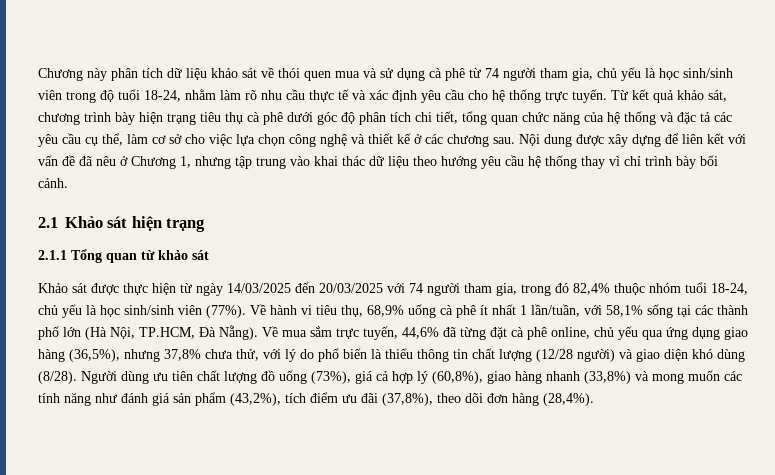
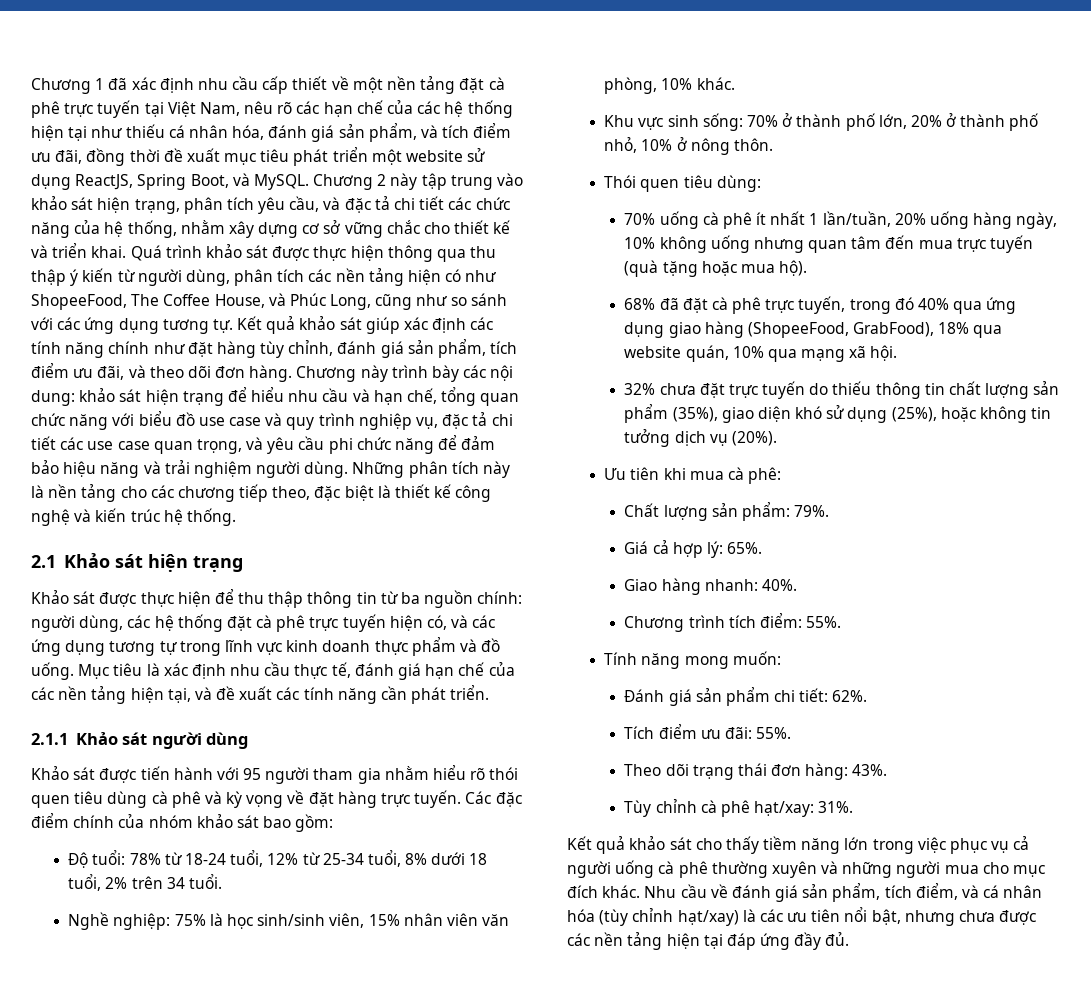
[38,67,733,81] [38,89,727,103] [38,111,732,125] [38,133,746,147] [38,155,718,169] [38,178,68,188] Chương này phân tích dữ liệu khảo sát về thói quen mua và sử dụng cà phê từ 74 người tham gia, chủ yếu là học sinh/sinh viên trong độ tuổi 18-24, nhằm làm rõ nhu cầu thực tế và xác định yêu cầu cho hệ thống trực tuyến. Từ kết quả khảo sát, chương trình bày hiện trạng tiêu thụ cà phê dưới góc độ phân tích chi tiết, tổng quan chức năng của hệ thống và đặc tả các yêu cầu cụ thể, làm cơ sở cho việc lựa chọn công nghệ và thiết kế ở các chương sau. Nội dung được xây dựng để liên kết với vấn đề đã nêu ở Chương 1, nhưng tập trung vào khai thác dữ liệu theo hướng yêu cầu hệ thống thay vì chỉ trình bày bối cảnh. -> [31,76,505,94] [31,100,513,118] [31,123,512,142] [31,147,486,166] [31,173,524,190] [31,196,510,214] [31,220,511,238] [31,243,497,262] [31,268,497,286] [31,293,507,310] [31,316,494,334] [31,339,518,358] [31,363,514,382] [31,387,520,406] [31,411,513,430] [31,435,496,454] [31,460,511,478] [31,484,492,502] [31,508,236,526] Chương 1 đã xác định nhu cầu cấp thiết về một nền tảng đặt cà phê trực tuyến tại Việt Nam, nêu rõ các hạn chế của các hệ thống hiện tại như thiếu cá nhân hóa, đánh giá sản phẩm, và tích điểm ưu đãi, đồng thời đề xuất mục tiêu phát triển một website sử dụng ReactJS, Spring Boot, và MySQL. Chương 2 này tập trung vào khảo sát hiện trạng, phân tích yêu cầu, và đặc tả chi tiết các chức năng của hệ thống, nhằm xây dựng cơ sở vững chắc cho thiết kế và triển khai. Quá trình khảo sát được thực hiện thông qua thu thập ý kiến từ người dùng, phân tích các nền tảng hiện có như ShopeeFood, The Coffee House, và Phúc Long, cũng như so sánh với các ứng dụng tương tự. Kết quả khảo sát giúp xác định các tính năng chính như đặt hàng tùy chỉnh, đánh giá sản phẩm, tích điểm ưu đãi, và theo dõi đơn hàng. Chương này trình bày các nội dung: khảo sát hiện trạng để hiểu nhu cầu và hạn chế, tổng quan chức năng với biểu đồ use case và quy trình nghiệp vụ, đặc tả chi tiết các use case quan trọng, và yêu cầu phi chức năng để đảm bảo hiệu năng và trải nghiệm người dùng. Những phân tích này là nền tảng cho các chương tiếp theo, đặc biệt là thiết kế công nghệ và kiến trúc hệ thống.
[38,249,209,263] // 2.1.1 Tổng quan từ khảo sát -> (243, 564) none
[180,282,748,296] [38,304,404,318] từ ngày 14/03/2025 đến 20/03/2025 với 74 người tham gia, trong đó 82,4% thuộc nhóm tuổi 18-24, chủ yếu là học sinh/sinh viên (77%). Về hành vi tiêu thụ, 68,9% -> [214,589,523,608] [31,614,496,632] [31,637,501,656] [31,662,515,680] [31,685,490,704] [31,732,249,749] [31,765,519,784] [31,790,522,808] [31,813,334,832] [68,850,488,868] [68,874,222,891] [68,912,510,930] [604,77,735,94] [604,113,1039,131] [604,137,773,155] [604,175,761,192] [624,213,656,225] để thu thập thông tin từ ba nguồn chính: người dùng, các hệ thống đặt cà phê trực tuyến hiện có, và các ứng dụng tương tự trong lĩnh vực kinh doanh thực phẩm và đồ uống. Mục tiêu là xác định nhu cầu thực tế, đánh giá hạn chế của các nền tảng hiện tại, và đề xuất các tính năng cần phát triển. // 2.1.1 Khảo sát người dùng // Khảo sát được tiến hành với 95 người tham gia nhằm hiểu rõ thói quen tiêu dùng cà phê và kỳ vọng về đặt hàng trực tuyến. Các đặc điểm chính của nhóm khảo sát bao gồm: // Độ tuổi: 78% từ 18-24 tuổi, 12% từ 25-34 tuổi, 8% dưới 18 tuổi, 2% trên 34 tuổi. // Nghề nghiệp: 75% là học sinh/sinh viên, 15% nhân viên văn phòng, 10% khác. // Khu vực sinh sống: 70% ở thành phố lớn, 20% ở thành phố nhỏ, 10% ở nông thôn. // Thói quen tiêu dùng: // 70%
[584,304,748,318] [38,325,638,340] với 58,1% sống tại các thành phố lớn (Hà Nội, TP.HCM, Đà Nẵng). Về mua sắm trực tuyến, 44,6% đã từng đặt cà phê online, chủ yếu -> [894,211,1058,229] [624,235,1034,253] [624,260,808,277] [624,296,950,314] 20% uống hàng ngày, 10% không uống nhưng quan tâm đến mua trực tuyến (quà tặng hoặc mua hộ). // 68% đã đặt cà phê trực tuyến, trong đó 40%
[69,348,382,362] (36,5%), nhưng 37,8% chưa thử, với lý do phổ biến là -> [747,322,1003,338] [624,345,898,362] [624,381,829,399] (ShopeeFood, GrabFood), 18% qua website quán, 10% qua mạng xã hội. // 32% chưa đặt trực tuyến do
[536,349,745,362] [38,370,742,384] [38,392,594,406] (12/28 người) và giao diện khó dùng (8/28). Người dùng ưu tiên chất lượng đồ uống (73%), giá cả hợp lý (60,8%), giao hàng nhanh (33,8%) và mong muốn các tính năng như đánh giá sản phẩm (43,2%), tích điểm ưu đãi (37,8%), theo dõi đơn hàng (28,4%). -> [1033,381,1060,395] [624,404,1052,423] [624,429,777,447] [604,467,782,484] [624,502,830,521] [624,540,763,558] [624,578,797,595] [624,613,842,632] [604,651,781,669] [624,687,868,706] [624,724,792,739] [624,763,888,780] [624,799,854,817] [567,836,1030,854] [567,860,1046,878] [567,883,1043,902] [567,907,1037,926] [567,932,850,950] sản phẩm (35%), giao diện khó sử dụng (25%), hoặc không tin tưởng dịch vụ (20%). // Ưu tiên khi mua cà phê: // Chất lượng sản phẩm: 79%. // Giá cả hợp lý: 65%. // Giao hàng nhanh: 40%. // Chương trình tích điểm: 55%. // Tính năng mong muốn: // Đánh giá sản phẩm chi tiết: 62%. // Tích điểm ưu đãi: 55%. // Theo dõi trạng thái đơn hàng: 43%. // Tùy chỉnh cà phê hạt/xay: 31%. // Kết quả khảo sát cho thấy tiềm năng lớn trong việc phục vụ cả người uống cà phê thường xuyên và những người mua cho mục đích khác. Nhu cầu về đánh giá sản phẩm, tích điểm, và cá nhân hóa (tùy chỉnh hạt/xay) là các ưu tiên nổi bật, nhưng chưa được các nền tảng hiện tại đáp ứng đầy đủ.

